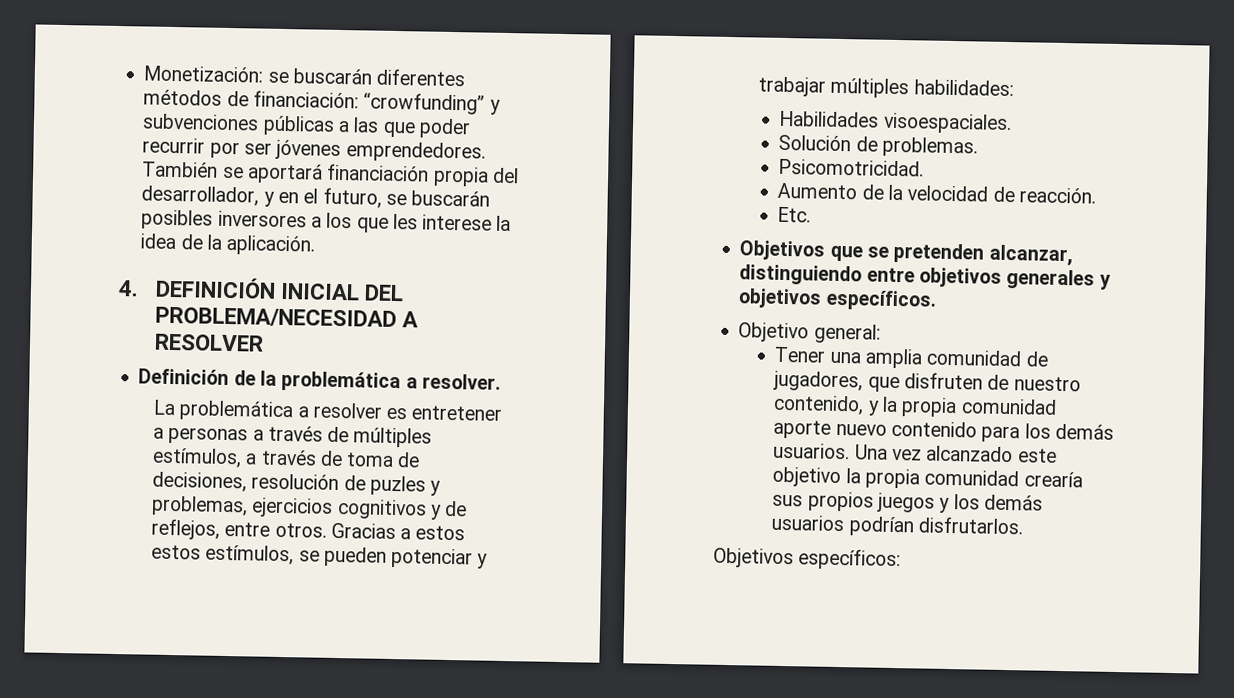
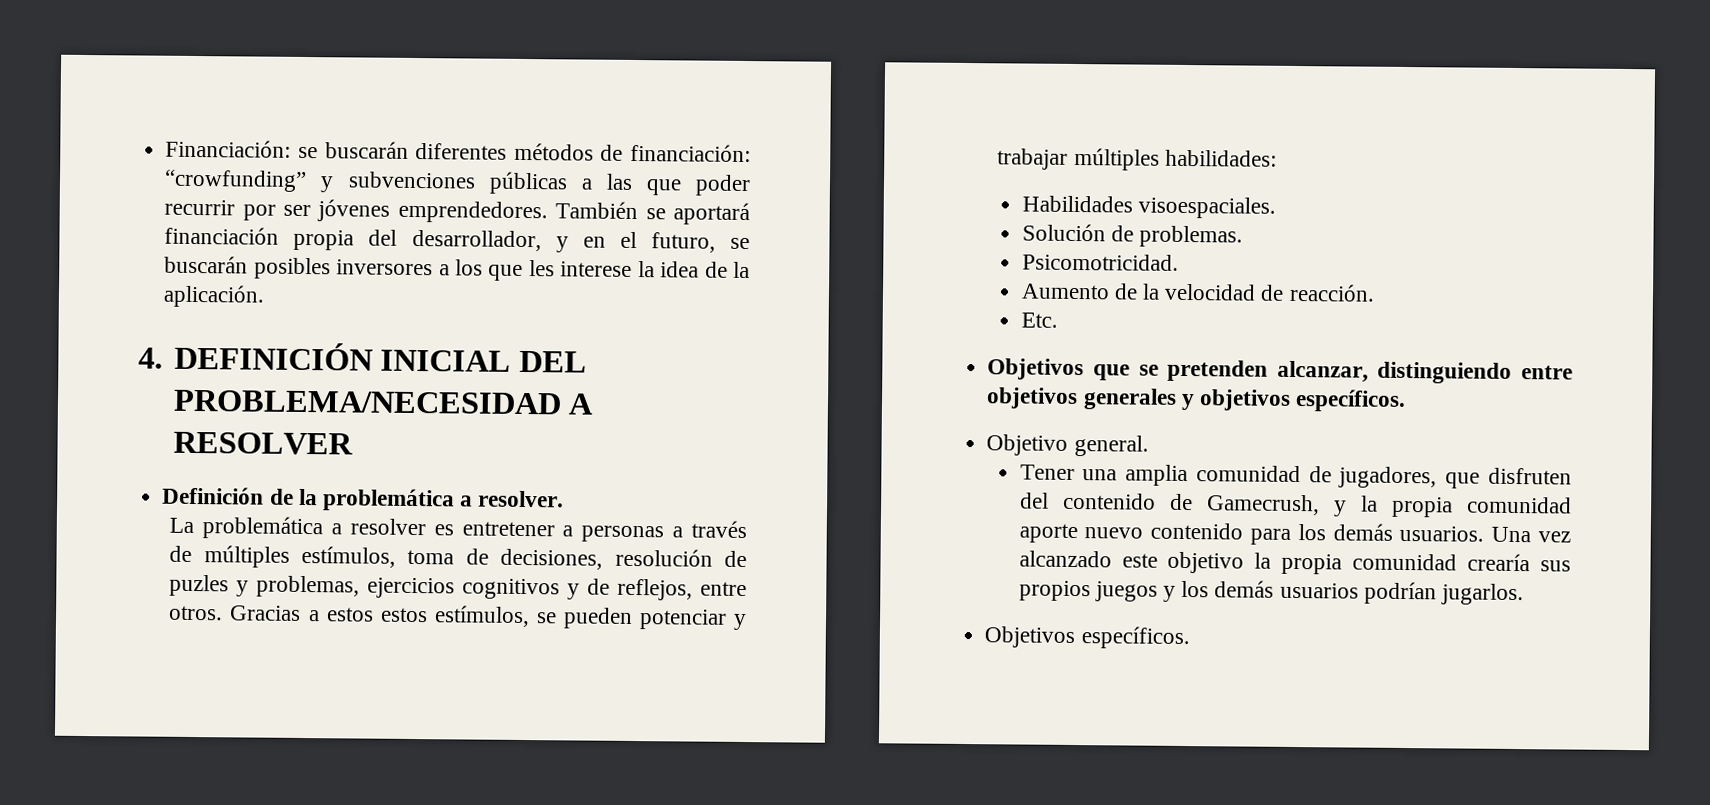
[143,65,265,83] Monetización: -> [165,139,292,158] Financiación:
[245,449,343,467] a través de -> (397, 556) none
[813,323,881,344] general: -> [1073,434,1149,457] general.
[987,374,1081,392] [773,394,865,416] de nuestro contenido, -> [1019,492,1320,516] del contenido de Gamecrush,
[917,516,1024,535] [713,547,902,571] disfrutarlos. // Objetivos específicos: -> [1441,583,1525,606] [984,626,1190,650] jugarlos. // Objetivos específicos.

